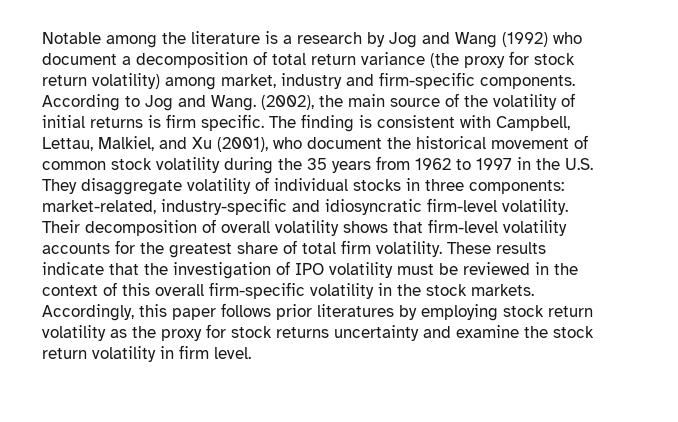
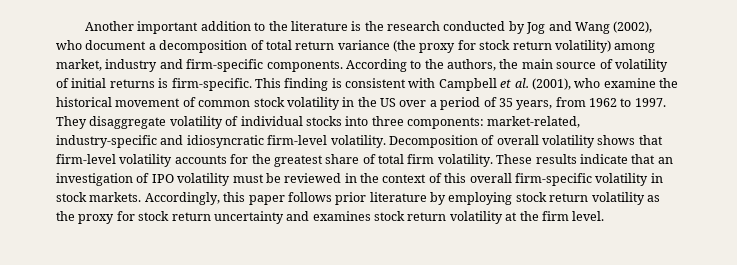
[42,31,362,48] Notable among the literature is a research -> [85,21,506,34] Another important addition to the literature is the research conducted
[502,32,548,47] (1992) -> [613,21,653,33] (2002),
[145,95,314,111] Jog and Wang. (2002), -> [424,59,496,71] the authors,
[464,95,488,107] the -> (613, 64) none
[166,114,296,131] firm specific. The -> [171,78,281,91] firm-specific. This
[496,116,570,131] [42,136,212,151] Campbell, Lettau, Malkiel, and Xu -> [438,78,529,91] Campbell et al.
[307,137,382,149] document -> [603,78,656,88] examine
[224,156,593,174] during the 35 years from 1962 to 1997 in the U.S. -> [342,97,666,110] in the US over a period of 35 years, from 1962 to 1997.
[406,178,420,191] in -> [345,116,369,126] into
[42,220,197,236] Their decomposition -> [388,135,478,148] Decomposition
[144,263,168,275] the -> [657,157,673,164] an
[397,284,421,296] the -> (663, 178) none
[317,304,394,317] literatures -> [369,192,427,202] literature
[276,327,329,338] returns -> [171,212,211,221] return
[456,325,594,338] [42,346,174,362] examine the stock return volatility in -> [312,211,539,224] examines stock return volatility at the

